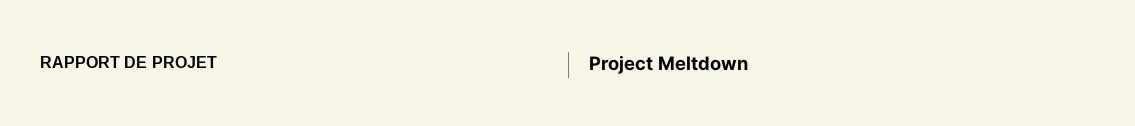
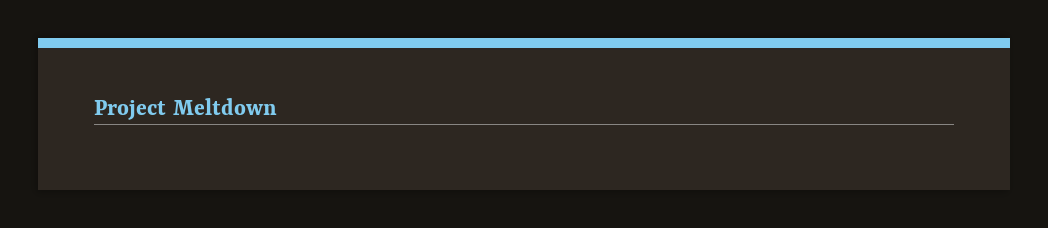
[40,56,217,68] RAPPORT DE PROJET // -> (94, 110) none

